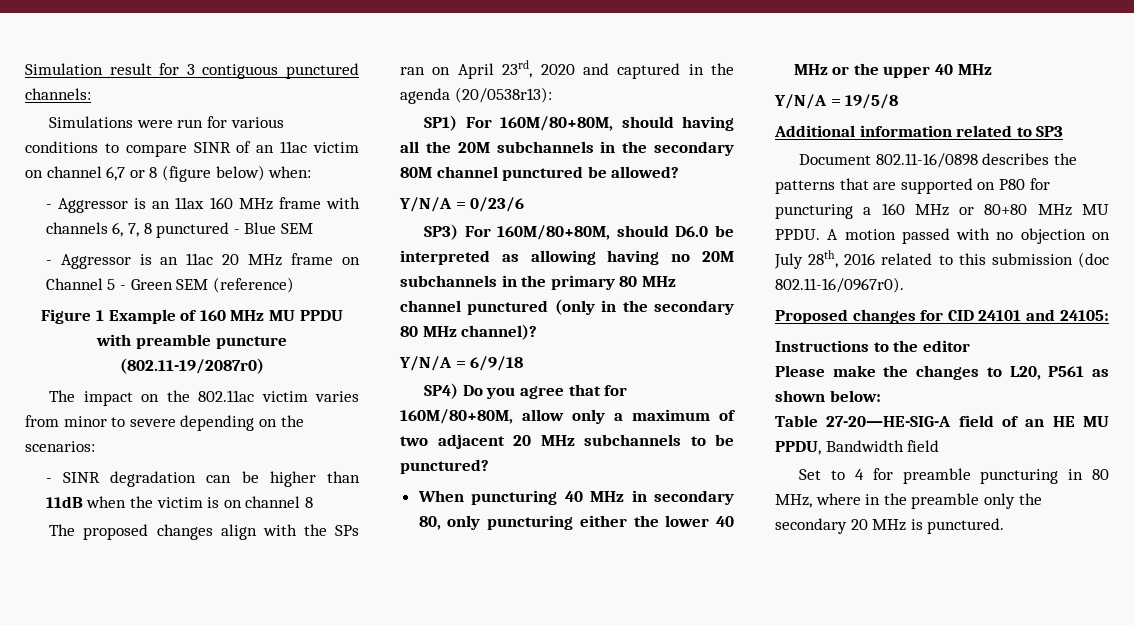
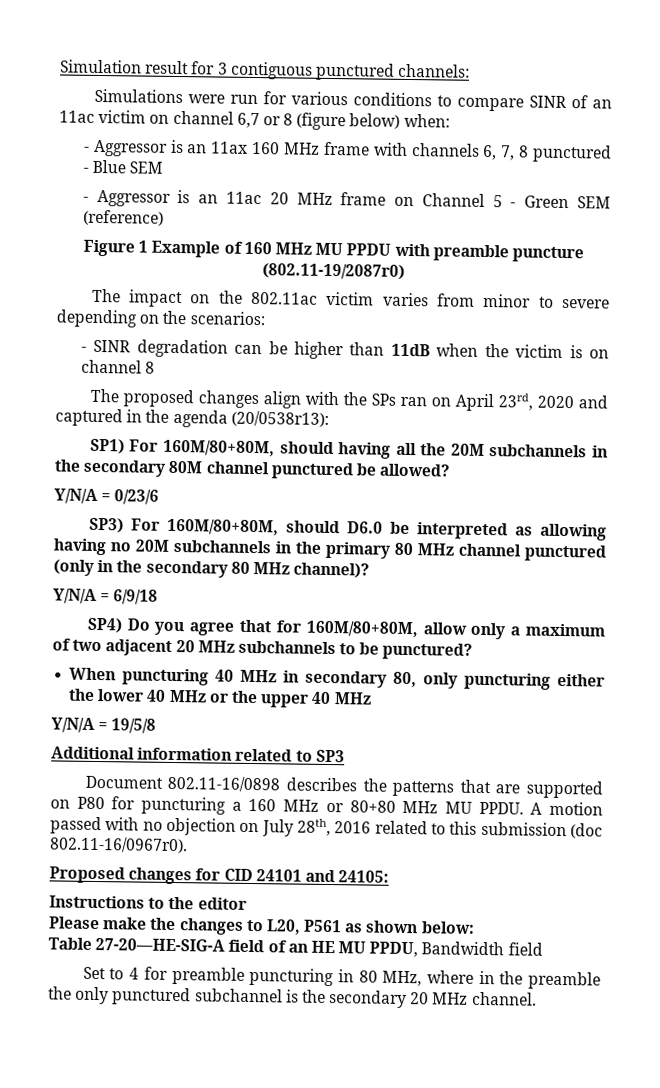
[983,493,1015,509] only -> [48,986,299,1006] the only punctured subchannel is
[910,518,1005,534] is punctured. -> [471,991,537,1006] channel.

